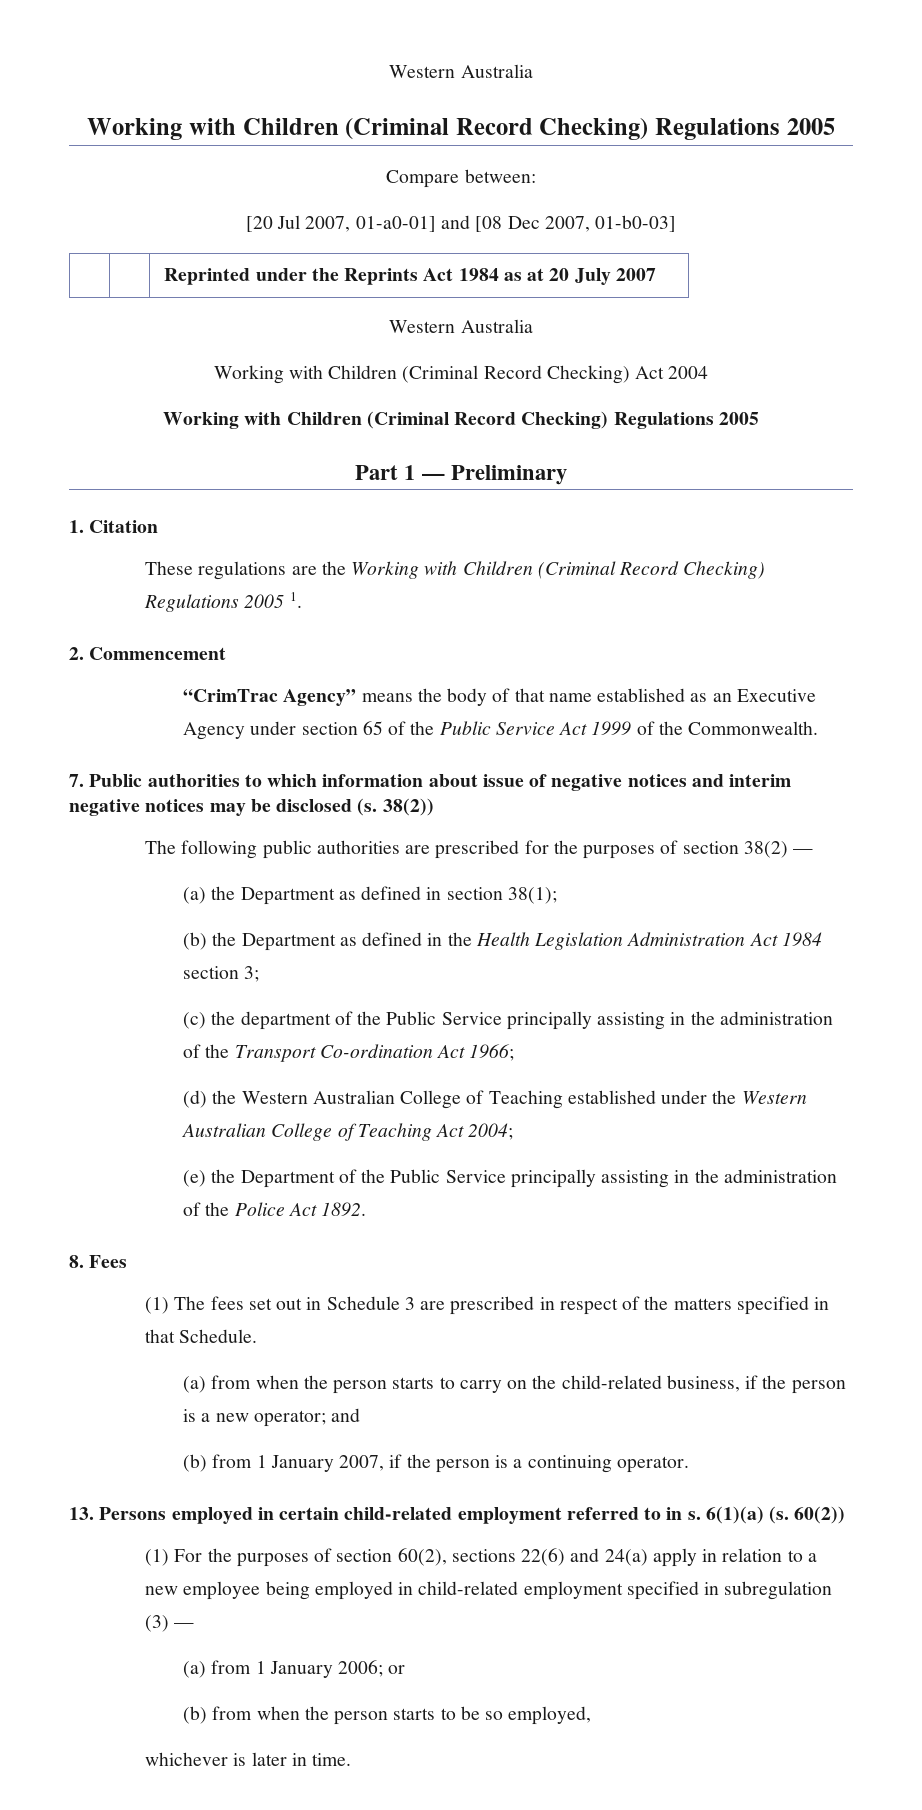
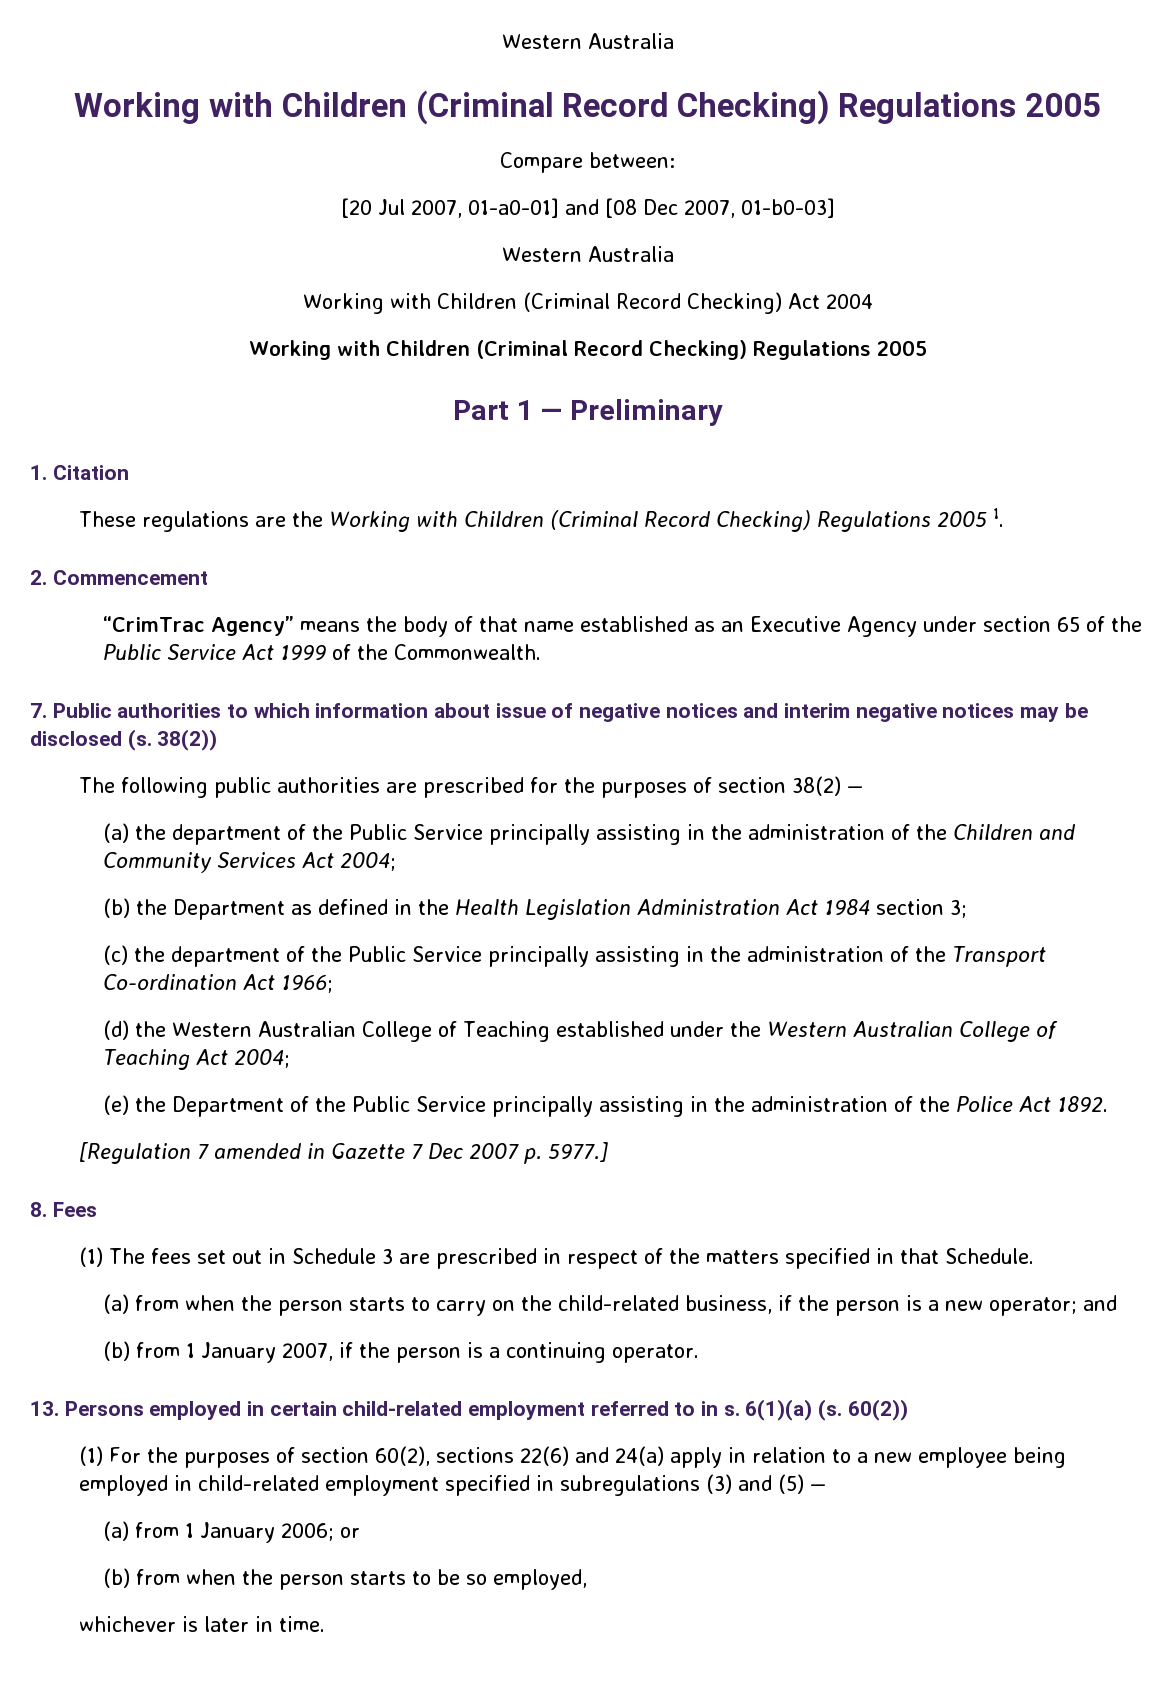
[164,268,656,285] // | | Reprinted under the Reprints Act 1984 as at 20 July 2007 -> (835, 208) none
[240,886,557,905] Department as defined in section 38(1); -> [171,824,1075,845] [102,852,396,873] department of the Public Service principally assisting in the administration of the Children and Community Services Act 2004;
(367, 1209) none -> [78,1142,608,1164] // [Regulation 7 amended in Gazette 7 Dec 2007 p. 5977.]
[724,1581,833,1600] [144,1615,169,1632] subregulation (3) -> [559,1474,804,1496] subregulations (3) and (5)

